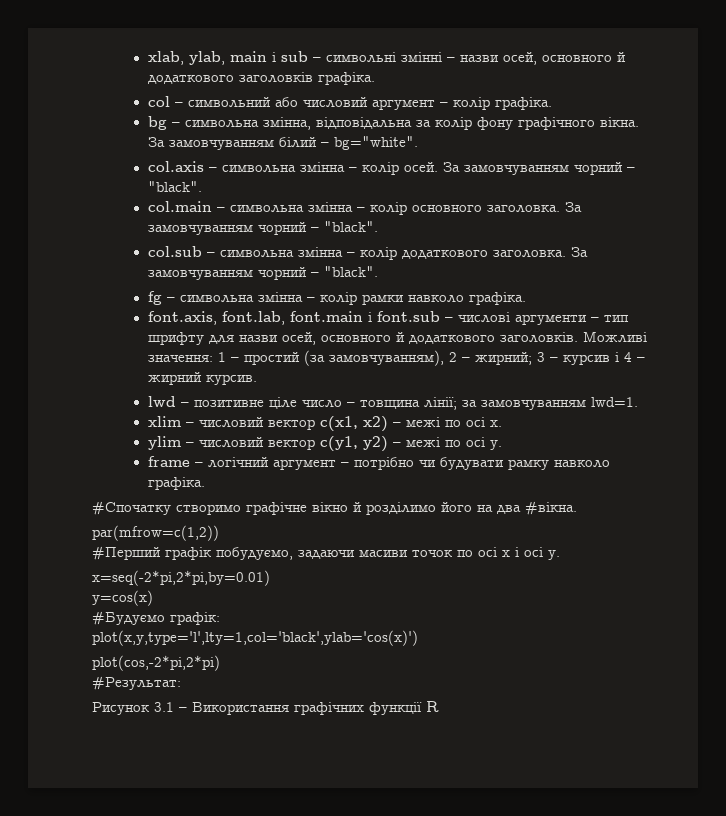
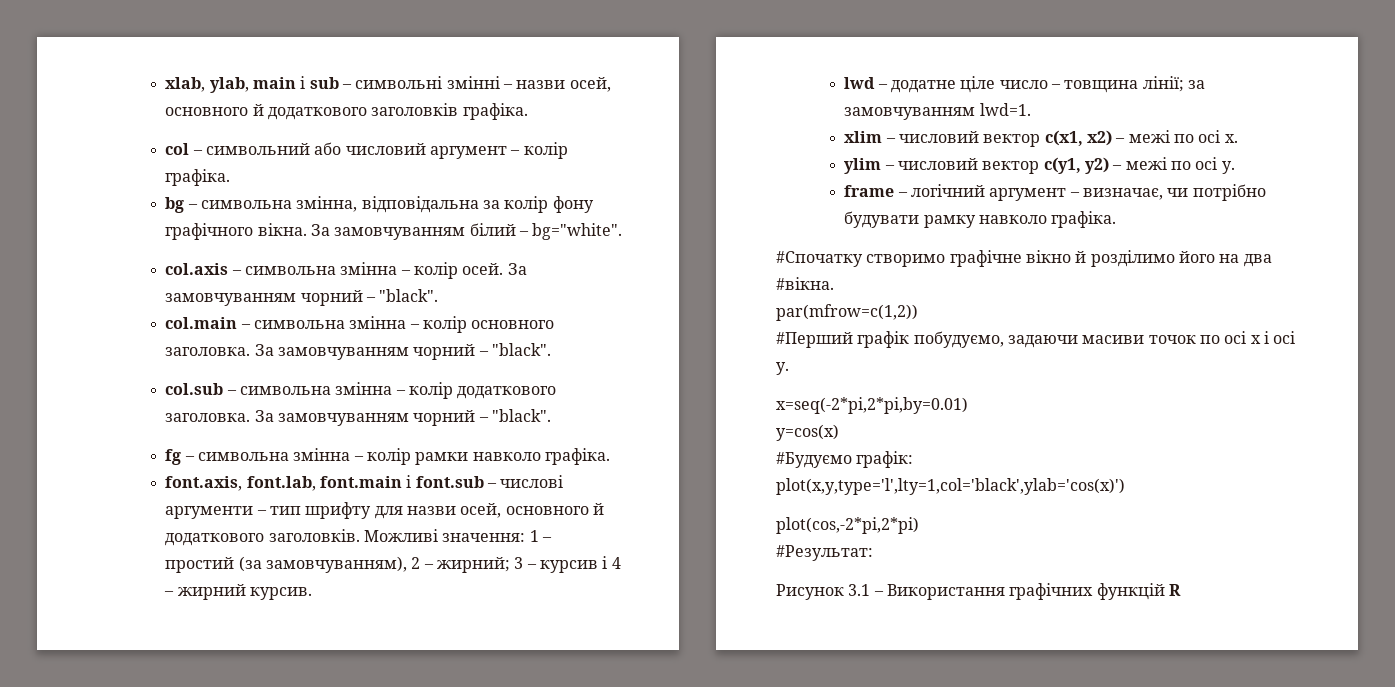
[193,400,264,407] позитивне -> [891,80,957,93] додатне
[353,457,436,470] потрібно чи -> [1083,184,1266,201] визначає, чи потрібно
[369,702,422,715] функції -> [1096,583,1165,600] функцій

